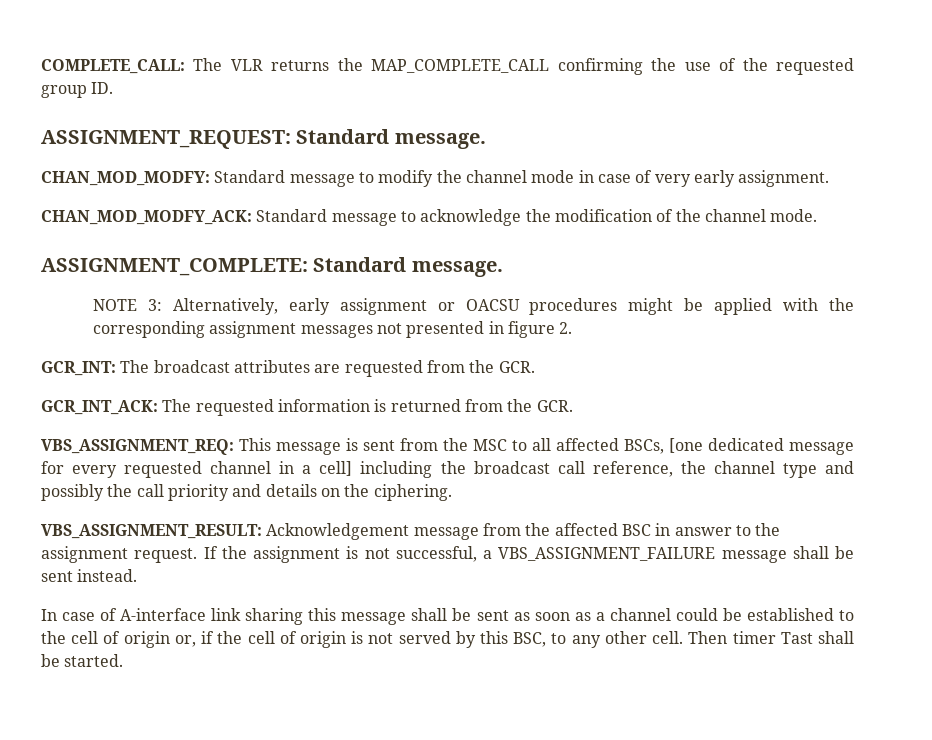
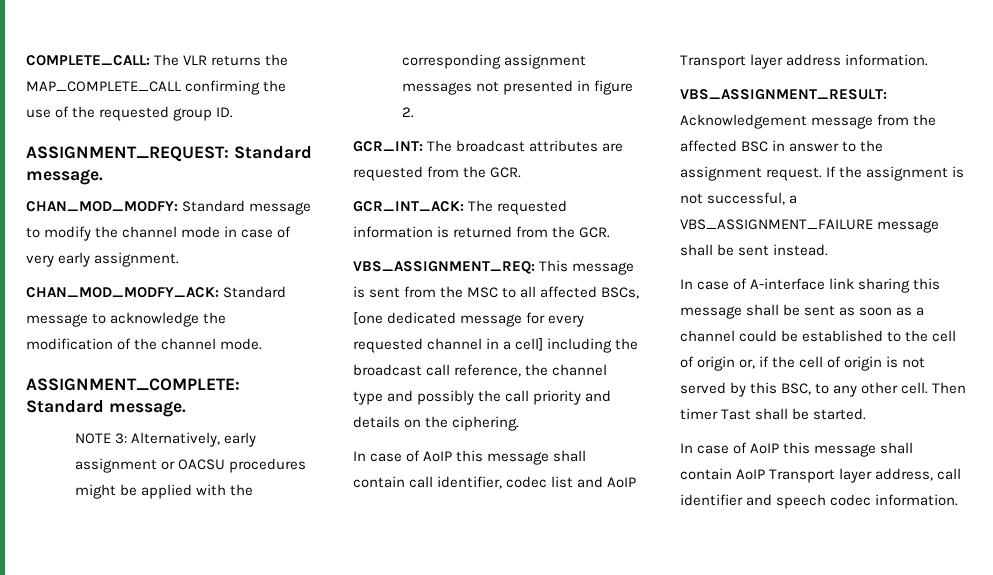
(452, 492) none -> [353,450,587,465] [353,476,637,489] [680,54,929,69] // In case of AoIP this message shall contain call identifier, codec list and AoIP Transport layer address information.
(124, 660) none -> [680,442,914,457] [680,468,962,483] [680,494,959,509] // In case of AoIP this message shall contain AoIP Transport layer address, call identifier and speech codec information.

